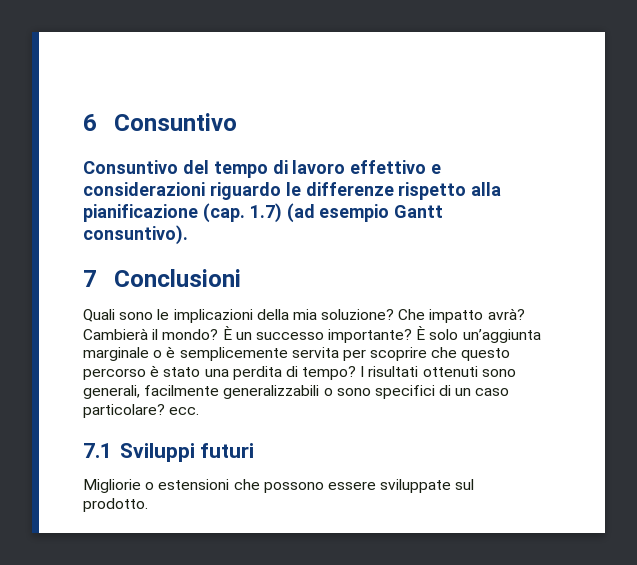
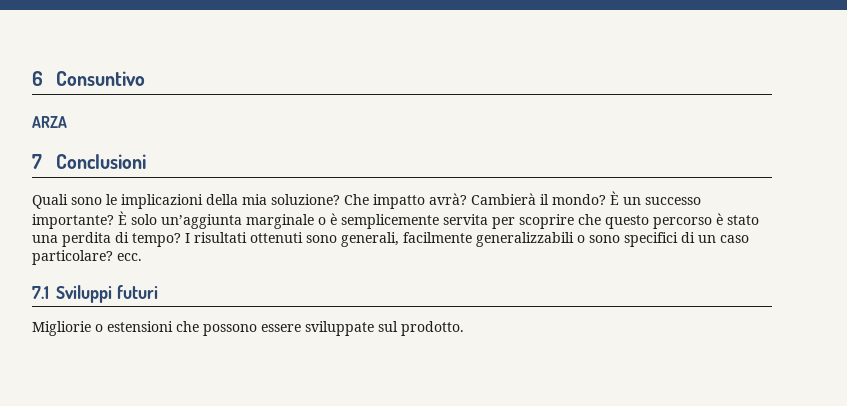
[83,160,442,178] [83,182,502,200] [83,203,444,223] [83,225,188,245] Consuntivo del tempo di lavoro effettivo e considerazioni riguardo le differenze rispetto alla pianificazione (cap. 1.7) (ad esempio Gantt consuntivo). -> [32,116,67,128] ARZA

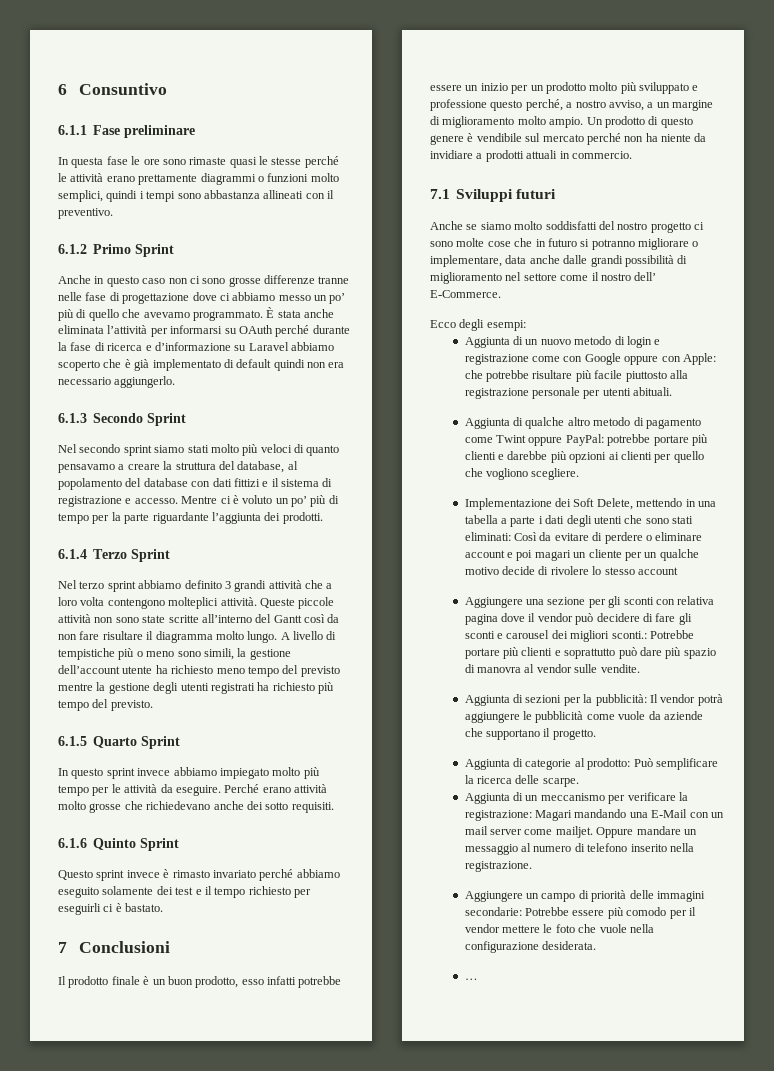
[32,116,67,128] [32,154,147,169] [32,191,701,209] [32,211,759,229] [32,232,749,247] [32,250,142,265] [32,285,158,303] [32,321,464,336] ARZA // 7 Conclusioni // Quali sono le implicazioni della mia soluzione? Che impatto avrà? Cambierà il mondo? È un successo importante? È solo un’aggiunta marginale o è semplicemente servita per scoprire che questo percorso è stato una perdita di tempo? I risultati ottenuti sono generali, facilmente generalizzabili o sono specifici di un caso particolare? ecc. // 7.1 Sviluppi futuri // Migliorie o estensioni che possono essere sviluppate sul prodotto. -> [58,125,196,138] [58,156,339,168] [58,173,339,185] [58,190,334,202] [58,208,113,219] [58,244,175,257] [58,275,350,287] [58,292,346,304] [58,307,334,321] [58,325,350,337] [58,342,334,351] [58,359,345,371] [58,376,176,388] [58,413,187,426] [58,444,340,456] [58,461,298,473] [58,478,333,490] [58,495,339,507] [58,512,323,524] [58,549,171,562] [58,580,333,592] [58,597,335,609] [58,614,340,623] [58,631,337,643] [58,648,291,660] [58,665,340,677] [58,682,334,694] [58,699,153,711] [58,736,181,749] [58,767,320,779] [58,784,327,796] [58,801,334,813] [58,838,180,851] [58,869,340,881] [58,886,311,898] [58,903,164,915] [58,941,170,953] [58,976,342,988] [430,82,699,94] [430,99,713,111] [430,116,693,128] [430,133,707,145] [430,150,632,162] [430,189,557,202] [430,221,704,233] [430,238,699,250] [430,255,688,267] [430,272,657,284] [430,290,501,298] [430,319,526,331] [464,336,661,348] [464,353,716,365] [464,370,688,382] [464,387,673,399] [464,417,701,429] [464,434,708,446] [464,451,704,463] [464,468,580,480] [464,498,716,510] [464,515,694,527] [464,532,703,544] [464,549,699,561] [464,566,678,575] [464,596,715,608] [464,613,692,625] [464,630,694,642] [464,647,716,659] [464,664,640,673] [464,694,723,706] [464,711,703,723] [464,728,596,740] [464,758,718,770] [464,775,579,787] [464,792,688,804] [464,809,724,821] [464,826,697,838] [464,843,694,855] [464,861,532,872] [464,890,705,902] [464,907,696,919] [464,924,654,933] [464,941,597,953] [464,978,478,980] 6.1.1 Fase preliminare // In questa fase le ore sono rimaste quasi le stesse perché le attività erano prettamente diagrammi o funzioni molto semplici, quindi i tempi sono abbastanza allineati con il preventivo. // 6.1.2 Primo Sprint // Anche in questo caso non ci sono grosse differenze tranne nelle fase di progettazione dove ci abbiamo messo un po’ più di quello che avevamo programmato. È stata anche eliminata l’attività per informarsi su OAuth perché durante la fase di ricerca e d’informazione su Laravel abbiamo scoperto che è già implementato di default quindi non era necessario aggiungerlo. // 6.1.3 Secondo Sprint // Nel secondo sprint siamo stati molto più veloci di quanto pensavamo a creare la struttura del database, al popolamento del database con dati fittizi e il sistema di registrazione e accesso. Mentre ci è voluto un po’ più di tempo per la parte riguardante l’aggiunta dei prodotti. // 6.1.4 Terzo Sprint // Nel terzo sprint abbiamo definito 3 grandi attività che a loro volta contengono molteplici attività. Queste piccole attività non sono state scritte all’interno del Gantt così da non fare risultare il diagramma molto lungo. A livello di tempistiche più o meno sono simili, la gestione dell’account utente ha richiesto meno tempo del previsto mentre la gestione degli utenti registrati ha richiesto più tempo del previsto. // 6.1.5 Quarto Sprint // In questo sprint invece abbiamo impiegato molto più tempo per le attività da eseguire. Perché erano attività molto grosse che richiedevano anche dei sotto requisiti. // 6.1.6 Quinto Sprint // Questo sprint invece è rimasto invariato perché abbiamo eseguito solamente dei test e il tempo richiesto per eseguirli ci è bastato. // 7 Conclusioni // Il prodotto finale è un buon prodotto, esso infatti potrebbe essere un inizio per un prodotto molto più sviluppato e professione questo perché, a nostro avviso, a un margine di miglioramento molto ampio. Un prodotto di questo genere è vendibile sul mercato perché non ha niente da invidiare a prodotti attuali in commercio. // 7.1 Sviluppi futuri // Anche se siamo molto soddisfatti del nostro progetto ci sono molte cose che in futuro si potranno migliorare o implementare, data anche dalle grandi possibilità di miglioramento nel settore come il nostro dell’ E-Commerce. // Ecco degli esempi: // Aggiunta di un nuovo metodo di login e registrazione come con Google oppure con Apple: che potrebbe risultare più facile piuttosto alla registrazione personale per utenti abituali. // Aggiunta di qualche altro metodo di pagamento come Twint oppure PayPal: potrebbe portare più clienti e darebbe più opzioni ai clienti per quello che vogliono scegliere. // Implementazione dei Soft Delete, mettendo in una tabella a parte i dati degli utenti che sono stati eliminati: Così da evitare di perdere o eliminare account e poi magari un cliente per un qualche motivo decide di rivolere lo stesso account // Aggiungere una sezione per gli sconti con relativa pagina dove il vendor può decidere di fare gli sconti e carousel dei migliori sconti.: Potrebbe portare più clienti e soprattutto può dare più spazio di manovra al vendor sulle vendite. // Aggiunta di sezioni per la pubblicità: Il vendor potrà aggiungere le pubblicità come vuole da aziende che supportano il progetto. // Aggiunta di categorie al prodotto: Può semplificare la ricerca delle scarpe. // Aggiunta di un meccanismo per verificare la registrazione: Magari mandando una E-Mail con un mail server come mailjet. Oppure mandare un messaggio al numero di telefono inserito nella registrazione. // Aggiungere un campo di priorità delle immagini secondarie: Potrebbe essere più comodo per il vendor mettere le foto che vuole nella configurazione desiderata. // …

